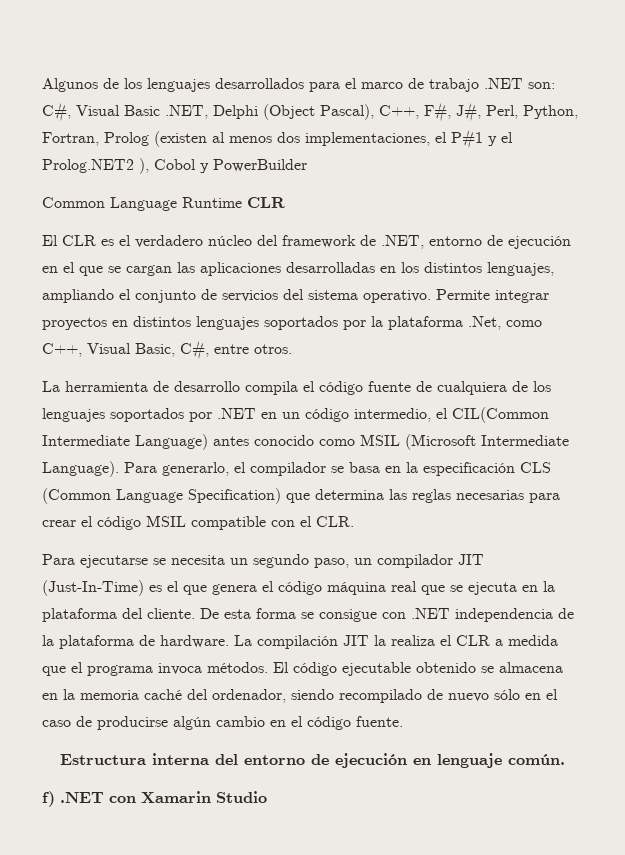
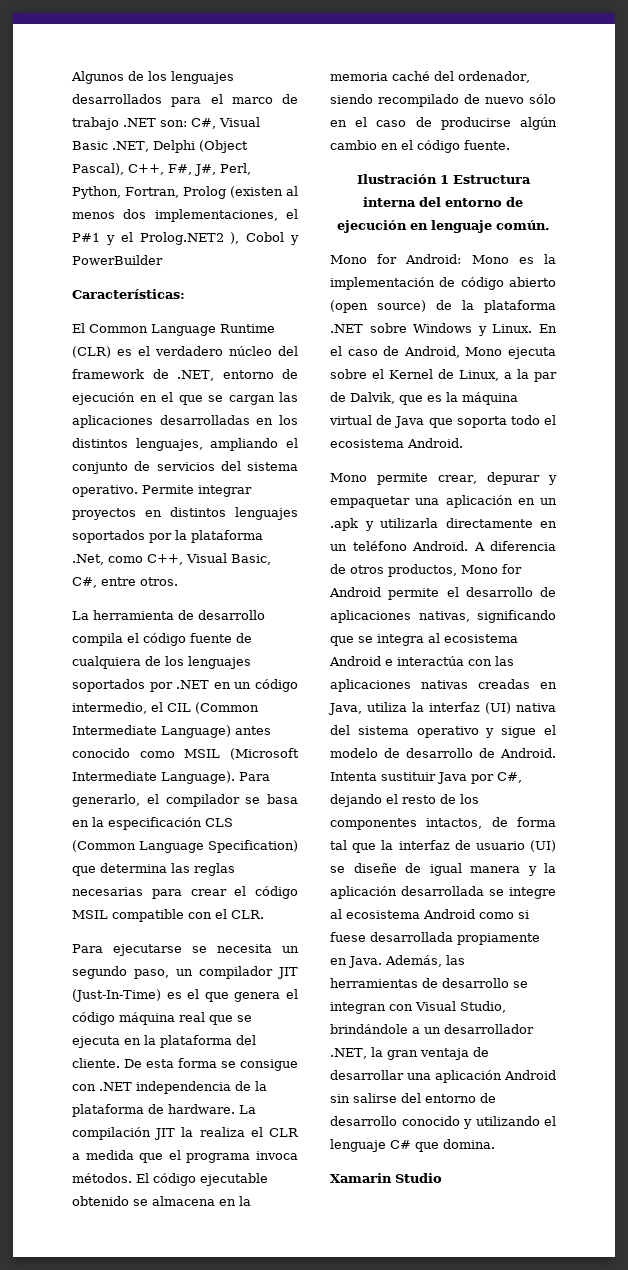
(307, 165) none -> [72,289,185,299] [72,323,85,333] Características: // El
[247,197,285,208] [42,235,96,246] CLR // El CLR -> [72,346,111,358] (CLR)
[452,407,549,423] CIL(Common -> [167,702,259,714] CIL (Common
(403, 721) none -> [356,174,449,184] Ilustración 1
[42,791,136,807] f) .NET con -> [330,254,556,264] [330,277,556,290] [330,300,556,313] [330,323,557,336] [330,346,556,359] [330,369,557,382] [330,392,518,405] [329,415,556,428] [330,438,463,448] [330,472,557,485] [330,495,557,508] [330,518,557,531] [330,541,556,551] [330,564,522,577] [329,587,556,600] [330,610,556,623] [330,633,518,646] [329,656,514,666] [330,679,557,692] [328,702,556,715] [330,725,556,738] [330,748,556,758] [330,772,522,784] [330,794,479,807] [330,817,556,830] [330,840,556,853] [330,863,556,876] [330,886,556,899] [330,909,529,919] [330,932,540,945] [330,955,465,968] [330,978,528,988] [330,1001,506,1014] [330,1024,534,1034] [330,1047,489,1060] [330,1070,556,1083] [330,1093,496,1103] [330,1116,556,1129] [330,1139,495,1152] Mono for Android: Mono es la implementación de código abierto (open source) de la plataforma .NET sobre Windows y Linux. En el caso de Android, Mono ejecuta sobre el Kernel de Linux, a la par de Dalvik, que es la máquina virtual de Java que soporta todo el ecosistema Android. // Mono permite crear, depurar y empaquetar una aplicación en un .apk y utilizarla directamente en un teléfono Android. A diferencia de otros productos, Mono for Android permite el desarrollo de aplicaciones nativas, significando que se integra al ecosistema Android e interactúa con las aplicaciones nativas creadas en Java, utiliza la interfaz (UI) nativa del sistema operativo y sigue el modelo de desarrollo de Android. Intenta sustituir Java por C#, dejando el resto de los componentes intactos, de forma tal que la interfaz de usuario (UI) se diseñe de igual manera y la aplicación desarrollada se integre al ecosistema Android como si fuese desarrollada propiamente en Java. Además, las herramientas de desarrollo se integran con Visual Studio, brindándole a un desarrollador .NET, la gran ventaja de desarrollar una aplicación Android sin salirse del entorno de desarrollo conocido y utilizando el lenguaje C# que domina. //

